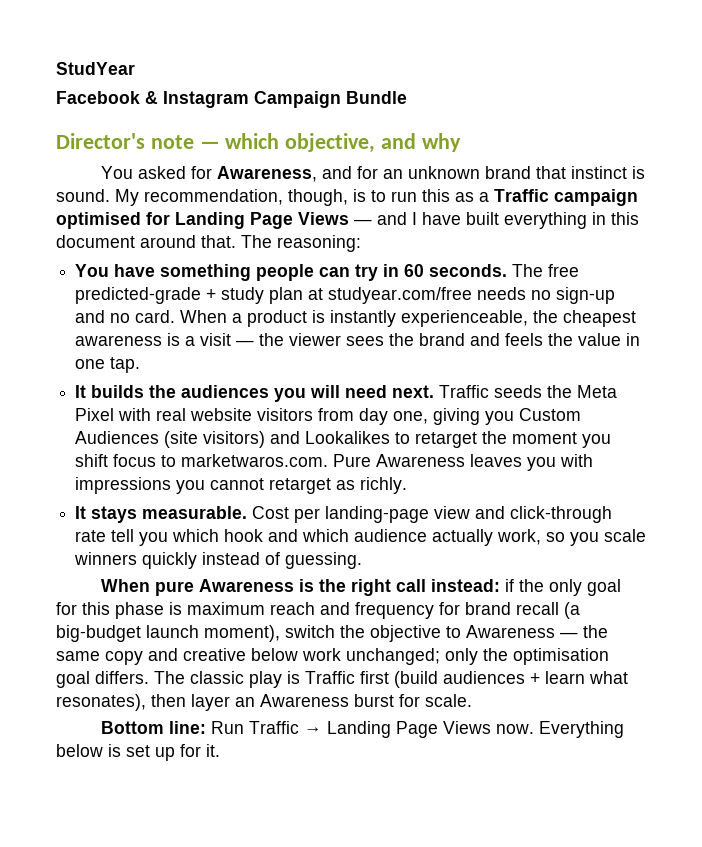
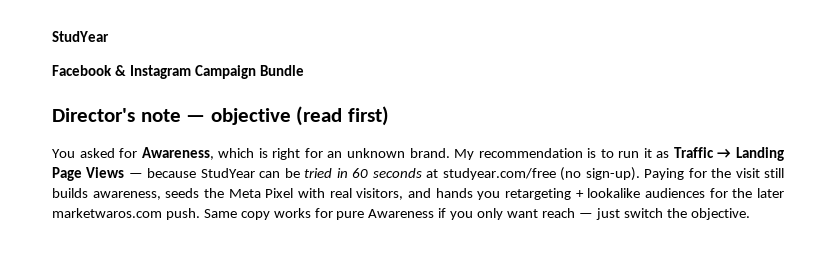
[225,133,461,153] which objective, and why -> [210,106,389,126] objective (read first)
[322,166,646,179] [56,189,638,206] [56,212,639,229] [56,235,361,252] [75,264,580,281] [75,287,616,304] [75,310,637,327] [75,333,641,346] [75,357,141,373] [75,385,490,402] and for an unknown brand that instinct is sound. My recommendation, though, is to run this as a Traffic campaign optimised for Landing Page Views — and I have built everything in this document around that. The reasoning: // You have something people can try in 60 seconds. The free predicted-grade + study plan at studyear.com/free needs no sign-up and no card. When a product is instantly experienceable, the cheapest awareness is a visit — the viewer sees the brand and feels the value in one tap. // It builds the audiences you will need next. Traffic -> [218,147,784,161] [52,167,785,181] [52,188,161,200] which is right for an unknown brand. My recommendation is to run it as Traffic → Landing Page Views — because StudYear can be tried in 60 seconds at studyear.com/free (no sign-up). Paying for the visit still builds awareness,
[190,408,582,425] [75,431,612,448] [75,454,594,471] [75,477,408,494] [75,506,613,523] [75,529,647,546] [74,552,363,569] [101,579,622,596] [56,602,580,619] [56,625,608,642] [56,648,609,665] [56,671,628,688] [56,694,472,711] [101,721,625,738] [56,744,220,761] website visitors from day one, giving you Custom Audiences (site visitors) and Lookalikes to retarget the moment you shift focus to marketwaros.com. Pure Awareness leaves you with impressions you cannot retarget as richly. // It stays measurable. Cost per landing-page view and click-through rate tell you which hook and which audience actually work, so you scale winners quickly instead of guessing. // When pure Awareness is the right call instead: if the only goal for this phase is maximum reach and frequency for brand recall (a big-budget launch moment), switch the objective to Awareness — the same copy and creative below work unchanged; only the optimisation goal differs. The classic play is Traffic first (build audiences + learn what resonates), then layer an Awareness burst for scale. // Bottom line: Run Traffic → Landing Page Views now. Everything below is set up for it. -> [356,188,784,200] [52,208,750,220] visitors, and hands you retargeting + lookalike audiences for the later marketwaros.com push. Same copy works for pure Awareness if you only want reach — just switch the objective.

